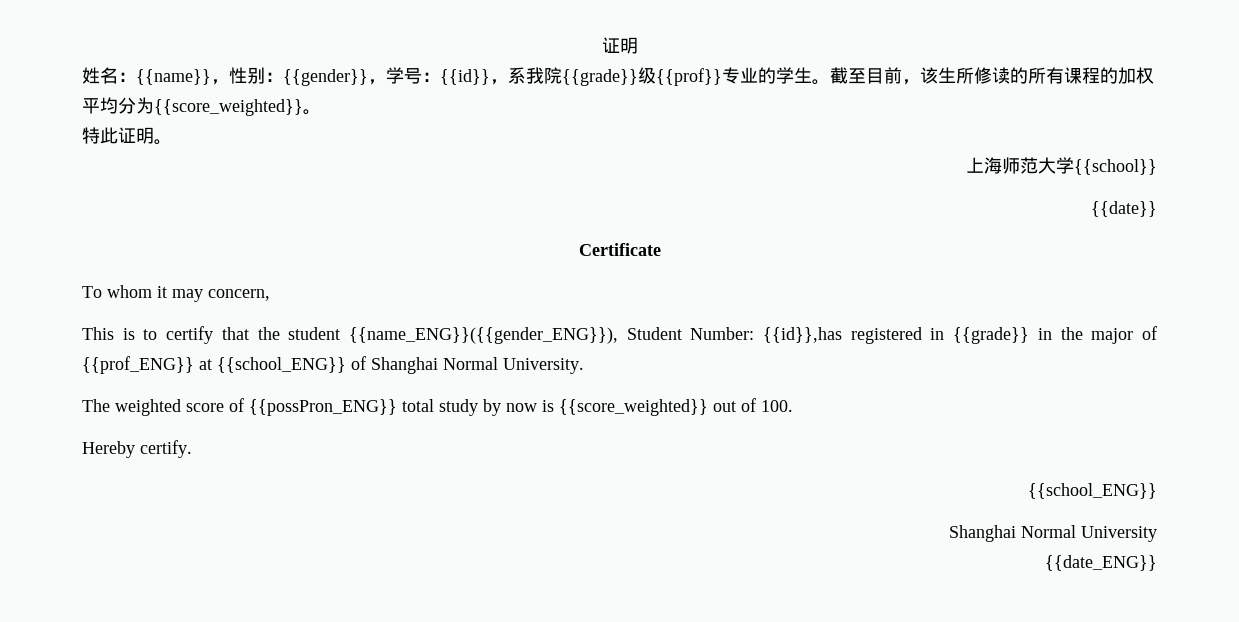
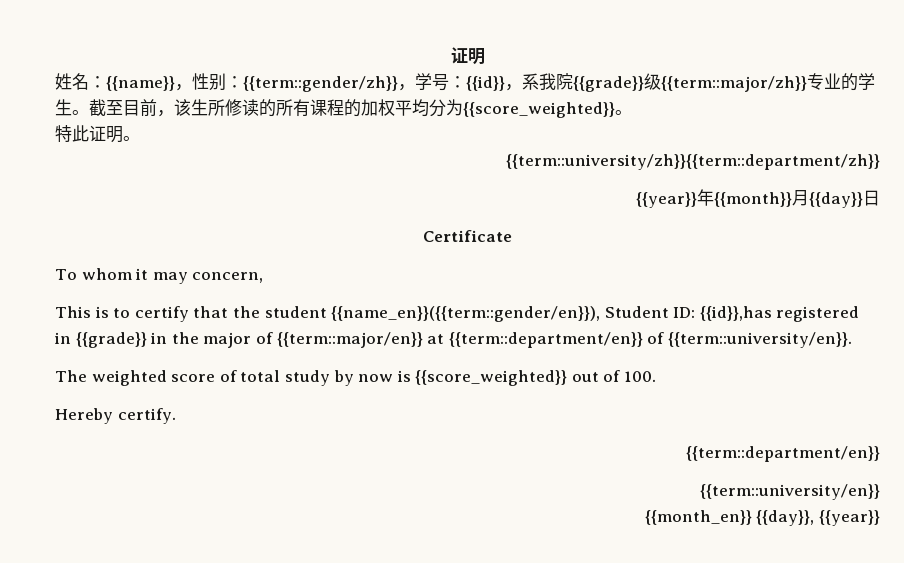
[283,69,368,86] {{gender}} -> [243,76,398,92] {{term::gender/zh}}
[656,68,722,86] {{prof}} -> [661,76,807,92] {{term::major/zh}}
[966,157,1157,175] [1091,201,1157,217] 上海师范大学{{school}} // {{date}} -> [506,154,880,170] [636,189,880,208] {{term::university/zh}}{{term::department/zh}} // {{year}}年{{month}}月{{day}}日
[348,327,755,344] {{name_ENG}}({{gender_ENG}}), Student Number: -> [331,306,696,322] {{name_en}}({{term::gender/en}}), Student ID:
[82,356,584,374] {{prof_ENG}} at {{school_ENG}} of Shanghai Normal University. -> [276,332,852,348] {{term::major/en}} at {{term::department/en}} of {{term::university/en}}.
[249,399,397,416] {{possPron_ENG}} -> (237, 376) none
[1028,483,1157,499] [949,525,1157,542] [1045,555,1157,571] {{school_ENG}} // Shanghai Normal University // {{date_ENG}} -> [686,446,880,462] [700,484,880,500] [644,510,880,526] {{term::department/en}} // {{term::university/en}} // {{month_en}} {{day}}, {{year}}

